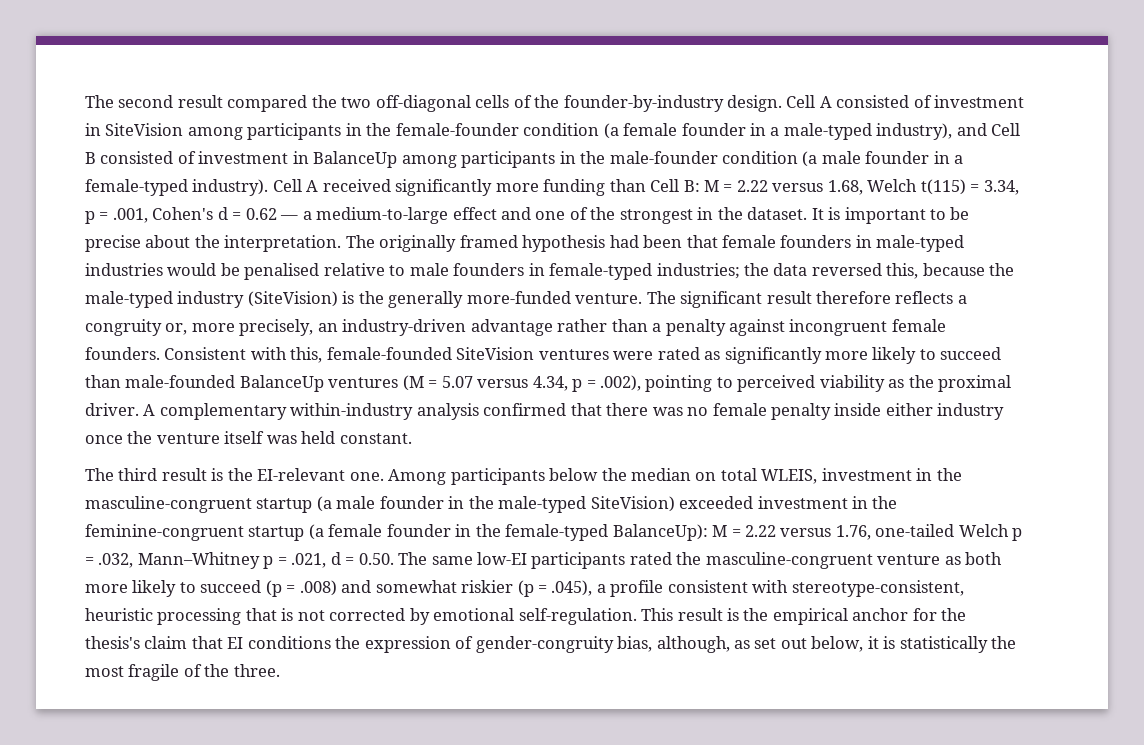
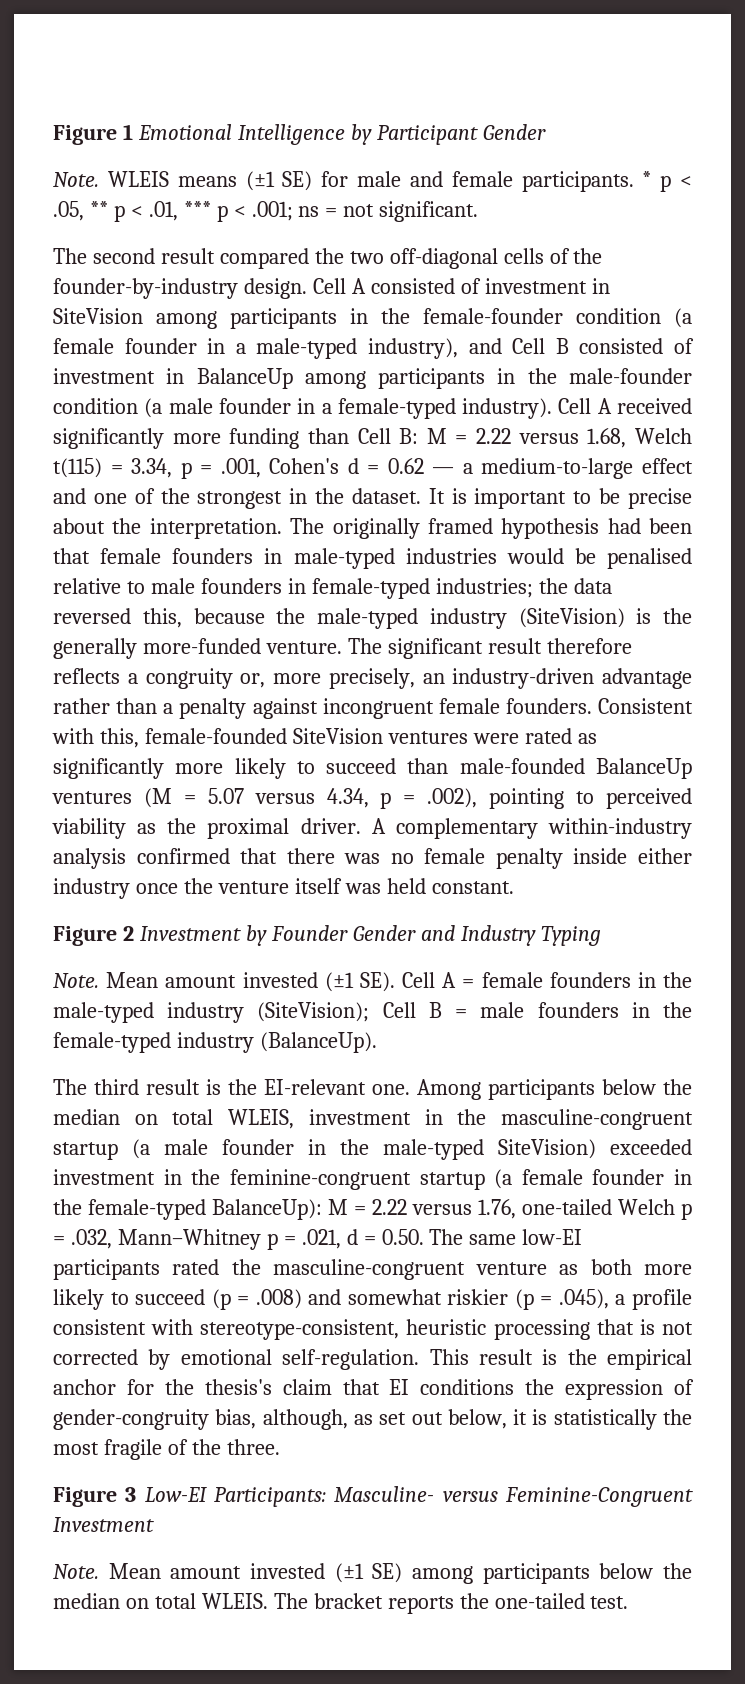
(85, 101) none -> [53,124,546,145] [53,171,693,192] [53,201,479,222] Figure 1 Emotional Intelligence by Participant Gender // Note. WLEIS means (±1 SE) for male and female participants. * p < .05, ** p < .01, *** p < .001; ns = not significant. //
(412, 438) none -> [53,925,601,946] [53,972,692,992] [53,1002,692,1023] [53,1032,377,1053] // Figure 2 Investment by Founder Gender and Industry Typing // Note. Mean amount invested (±1 SE). Cell A = female founders in the male-typed industry (SiteVision); Cell B = male founders in the female-typed industry (BalanceUp).
(280, 670) none -> [53,1486,693,1507] [53,1517,154,1532] [53,1563,692,1584] [53,1593,629,1614] // Figure 3 Low-EI Participants: Masculine- versus Feminine-Congruent Investment // Note. Mean amount invested (±1 SE) among participants below the median on total WLEIS. The bracket reports the one-tailed test.

